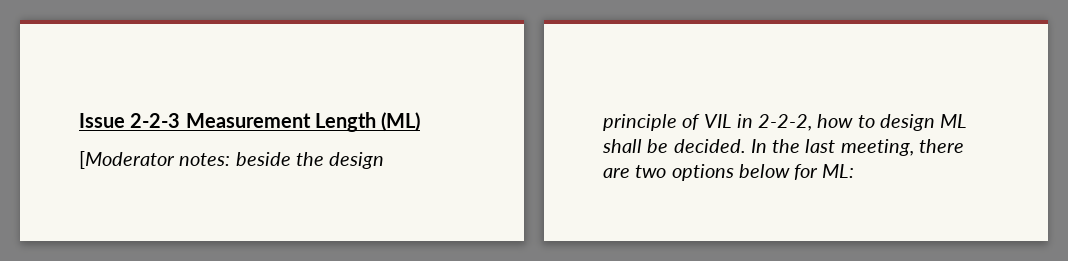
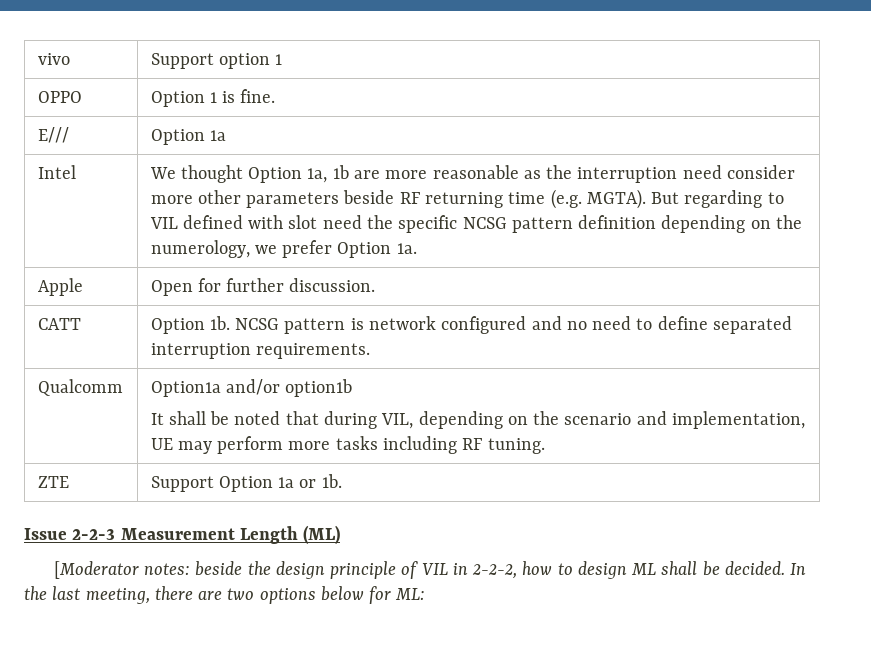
(79, 120) none -> [37,53,70,65] [150,53,283,69] [37,91,82,103] [150,89,276,107] [37,127,69,143] [150,129,226,145] [37,165,76,179] [149,165,795,183] [150,189,784,209] [149,215,802,233] [150,240,417,258] [37,278,83,296] [150,278,376,296] [37,318,81,330] [150,316,792,334] [150,343,370,359] [37,379,123,396] [150,379,353,397] [150,411,805,429] [150,436,545,454] [37,476,69,488] [150,474,342,492] vivo | Support option 1 // OPPO | Option 1 is fine. // E/// | Option 1a // Intel | We thought Option 1a, 1b are more reasonable as the interruption need consider more other parameters beside RF returning time (e.g. MGTA). But regarding to VIL defined with slot need the specific NCSG pattern definition depending on the numerology, we prefer Option 1a. // Apple | Open for further discussion. // CATT | Option 1b. NCSG pattern is network configured and no need to define separated interruption requirements. // Qualcomm | Option1a and/or option1b // It shall be noted that during VIL, depending on the scenario and implementation, UE may perform more tasks including RF tuning. // ZTE | Support Option 1a or 1b. //

